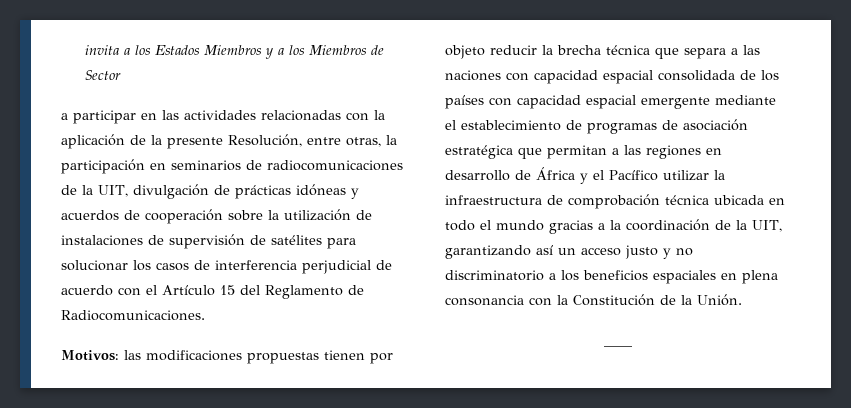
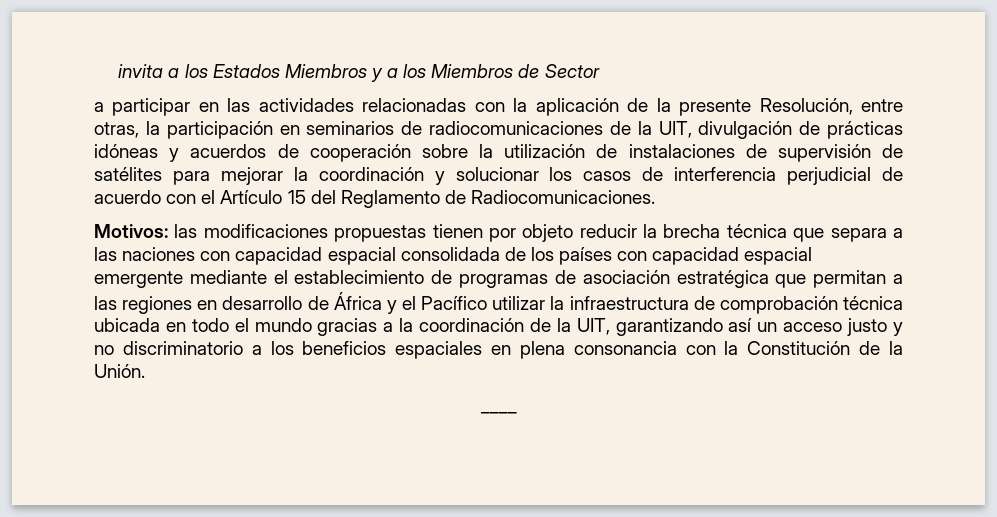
(356, 243) none -> [220,167,445,185] mejorar la coordinación y

